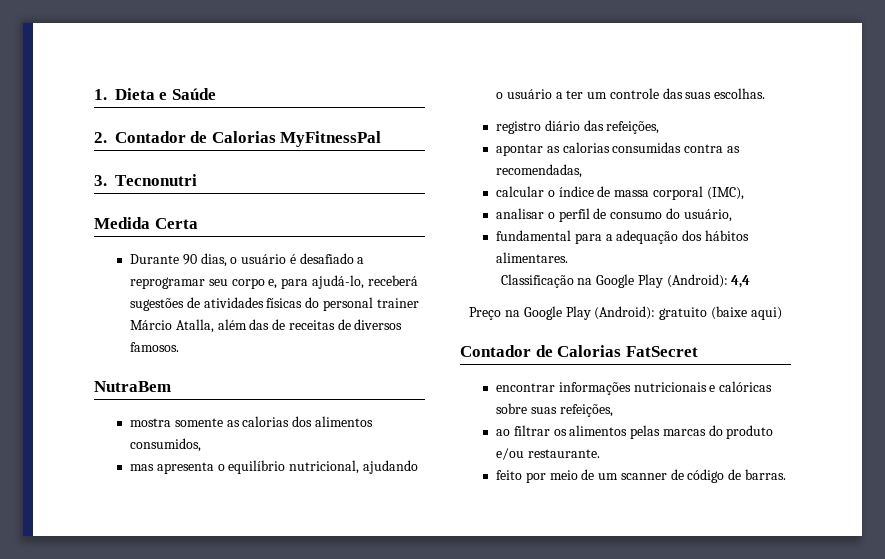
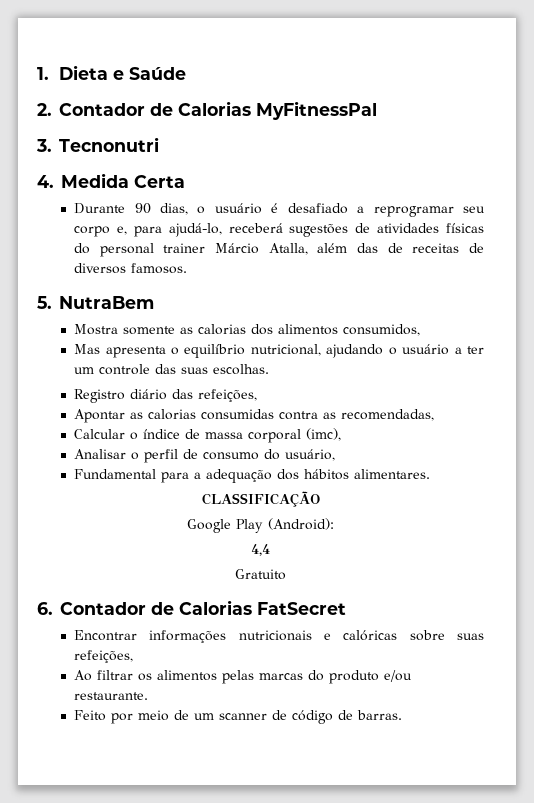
(197, 180) none -> [37,175,54,188] 4.
(180, 347) none -> [37,296,52,309] 5.
[130,418,172,427] mostra -> [74,324,119,335] Mostra
[130,464,155,471] mas -> [74,344,101,354] Mas
[496,121,542,134] registro -> [74,389,126,403] Registro
[496,144,544,156] apontar -> [74,409,126,423] Apontar
[496,186,545,197] calcular -> [74,429,126,439] Calcular
[706,187,744,200] [496,208,545,219] (IMC), // analisar -> [306,428,342,441] [74,449,127,459] (imc), // Analisar
[496,230,572,241] fundamental -> [74,469,157,479] Fundamental
[500,274,728,288] Classificação na Google Play (Android): -> [201,491,320,507] [187,518,334,533] CLASSIFICAÇÃO // Google Play (Android): //
[469,306,782,320] Preço na Google Play (Android): gratuito (baixe aqui) // -> [235,569,286,580] [37,602,53,615] Gratuito // 6.
[496,383,556,392] encontrar -> [74,630,138,641] Encontrar
[496,429,511,436] ao -> [74,670,93,681] Ao
[496,470,523,480] feito -> [74,710,107,721] Feito

